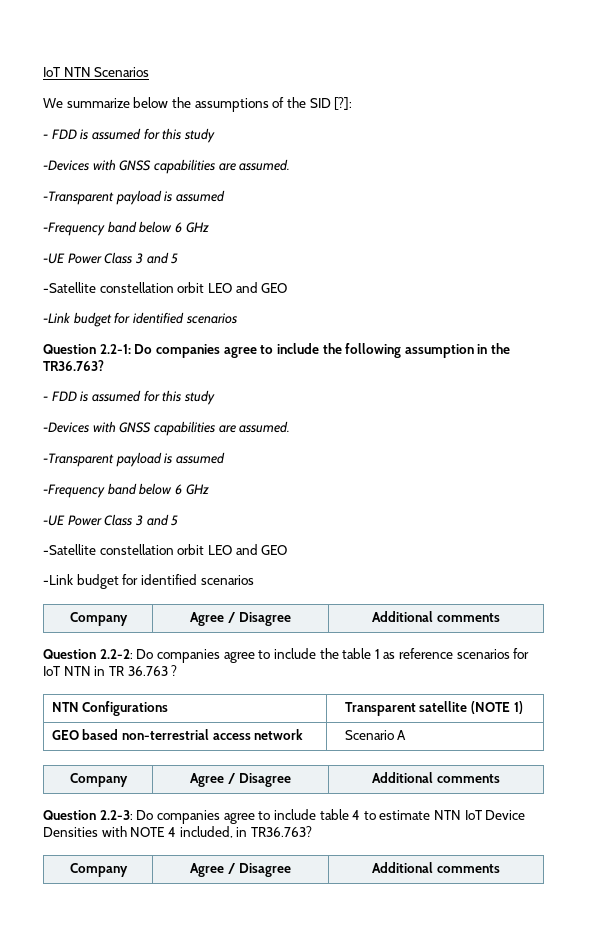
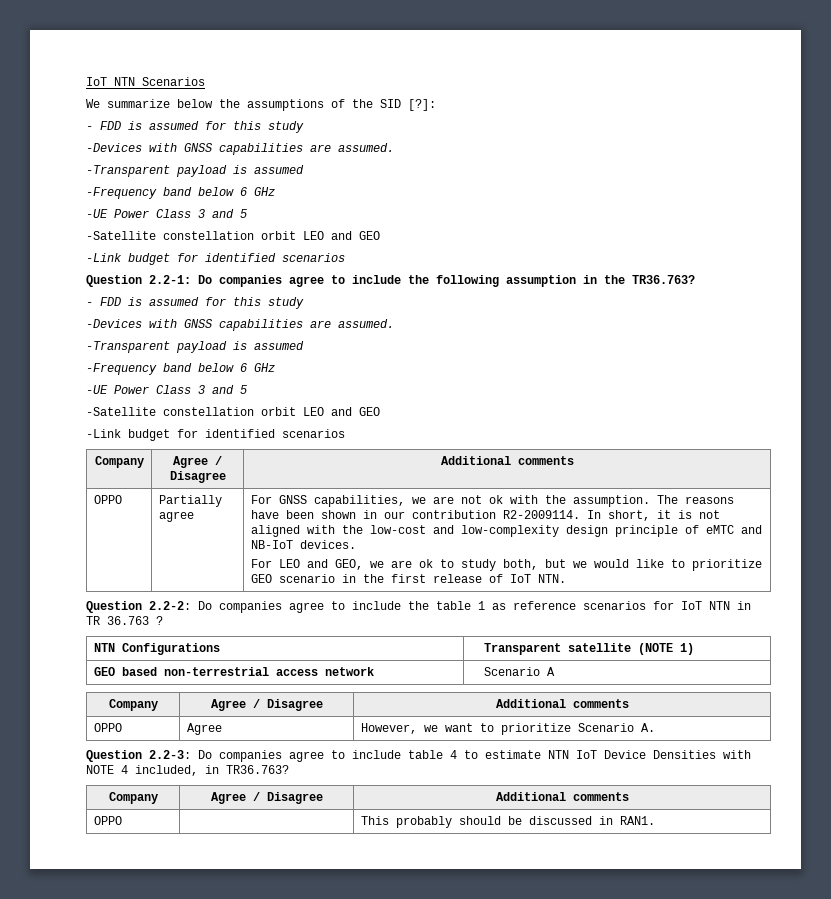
(500, 617) none -> [93,495,122,504] [158,495,222,507] [158,511,194,522] [250,495,734,507] [250,510,720,521] [250,525,762,537] [250,540,356,549] [250,559,762,571] [250,574,566,583] // OPPO | Partially agree | For GNSS capabilities, we are not ok with the assumption. The reasons have been shown in our contribution R2-2009114. In short, it is not aligned with the low-cost and low-complexity design principle of eMTC and NB-IoT devices. // For LEO and GEO, we are ok to study both, but we would like to prioritize GEO scenario in the first release of IoT NTN.
(500, 778) none -> [93,723,122,732] [186,723,222,735] [360,723,655,735] // OPPO | Agree | However, we want to prioritize Scenario A.
(500, 868) none -> [93,816,122,825] [360,816,655,828] // OPPO | | This probably should be discussed in RAN1.

